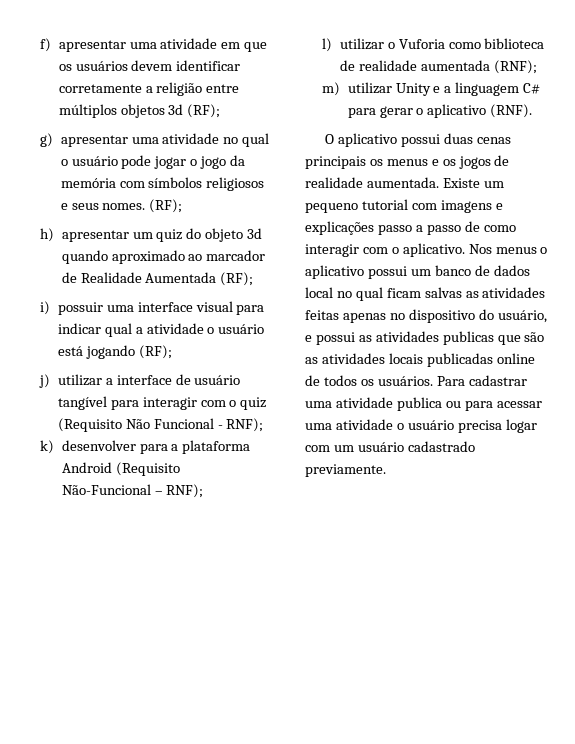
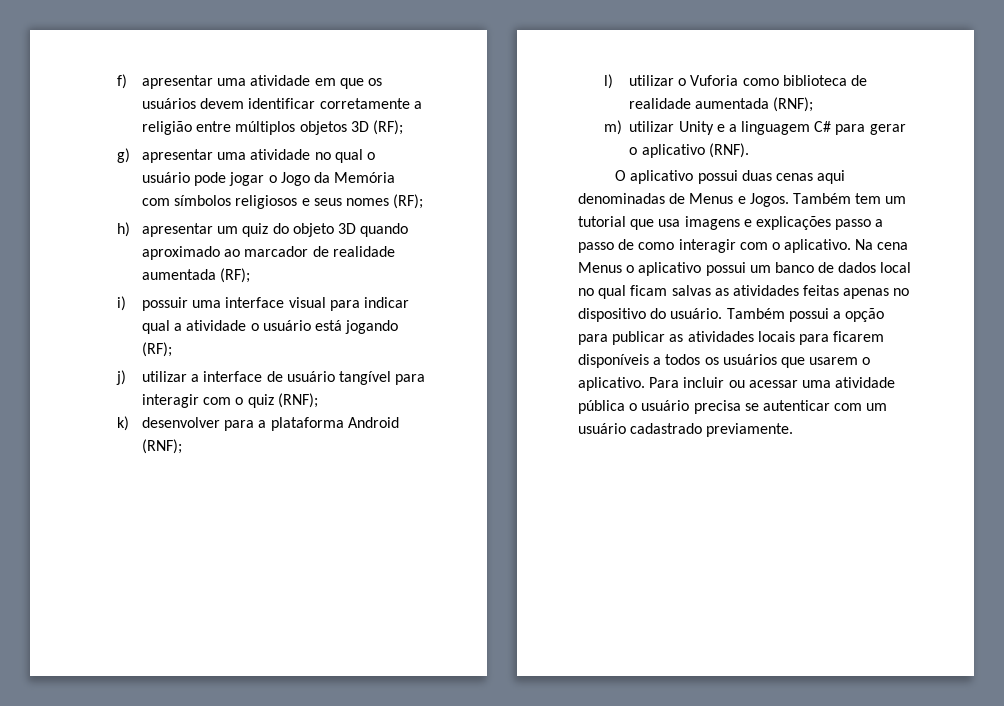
[168,104,184,115] 3d -> [350,121,369,132] 3D
[200,155,246,169] [60,178,116,188] jogo da memória -> [280,172,396,186] Jogo da Memória
[102,203,146,210] nomes. -> [346,198,390,206] nomes
[247,228,263,239] 3d -> [338,223,357,234] 3D
[80,272,217,283] Realidade Aumentada -> [332,246,395,257] [142,269,217,280] realidade aumentada
[57,418,264,432] (Requisito Não Funcional - RNF); -> [277,393,318,408] (RNF);
[115,462,180,476] [61,484,204,498] (Requisito Não-Funcional – RNF); -> [142,439,183,454] (RNF);
[305,155,510,169] [305,177,504,188] [305,199,437,213] principais os menus e os jogos de realidade aumentada. Existe um pequeno tutorial com -> [817,170,846,184] [578,193,907,207] [578,216,681,230] aqui denominadas de Menus e Jogos. Também tem um tutorial que usa
[468,244,537,254] Nos menus -> [855,239,909,250] [578,262,622,273] Na cena Menus
[497,310,547,323] [305,331,545,345] [305,353,535,367] [305,375,527,386] [305,397,493,411] usuário, e possui as atividades publicas que são as atividades locais publicadas online de todos os usuários. Para cadastrar uma atividade publica ou para -> [670,308,885,322] [578,331,885,345] [578,354,871,368] [578,377,745,391] usuário. Também possui a opção para publicar as atividades locais para ficarem disponíveis a todos os usuários que usarem o aplicativo. Para incluir ou
(393, 424) none -> [578,400,625,414] pública
[505,419,537,433] logar -> [744,400,830,411] se autenticar

